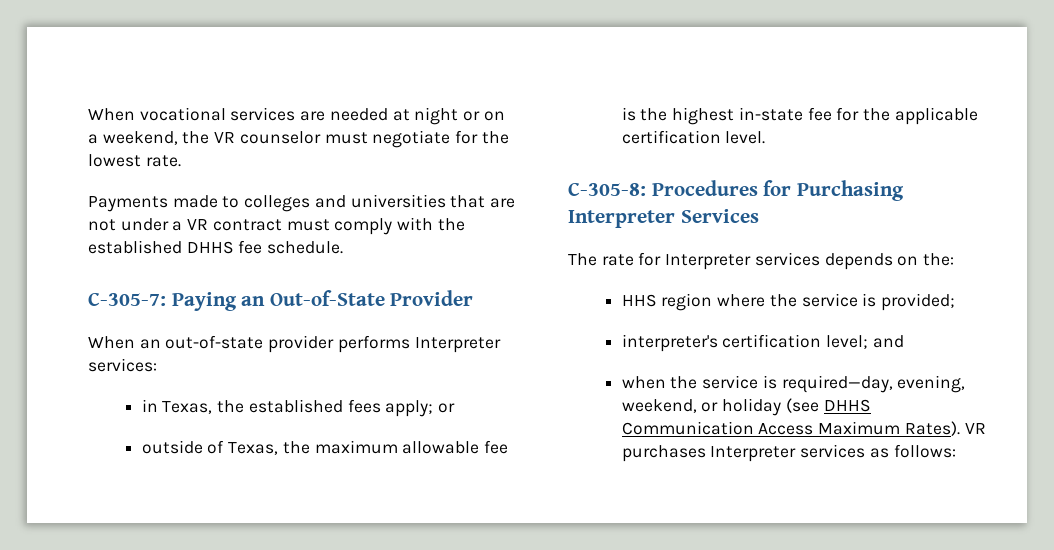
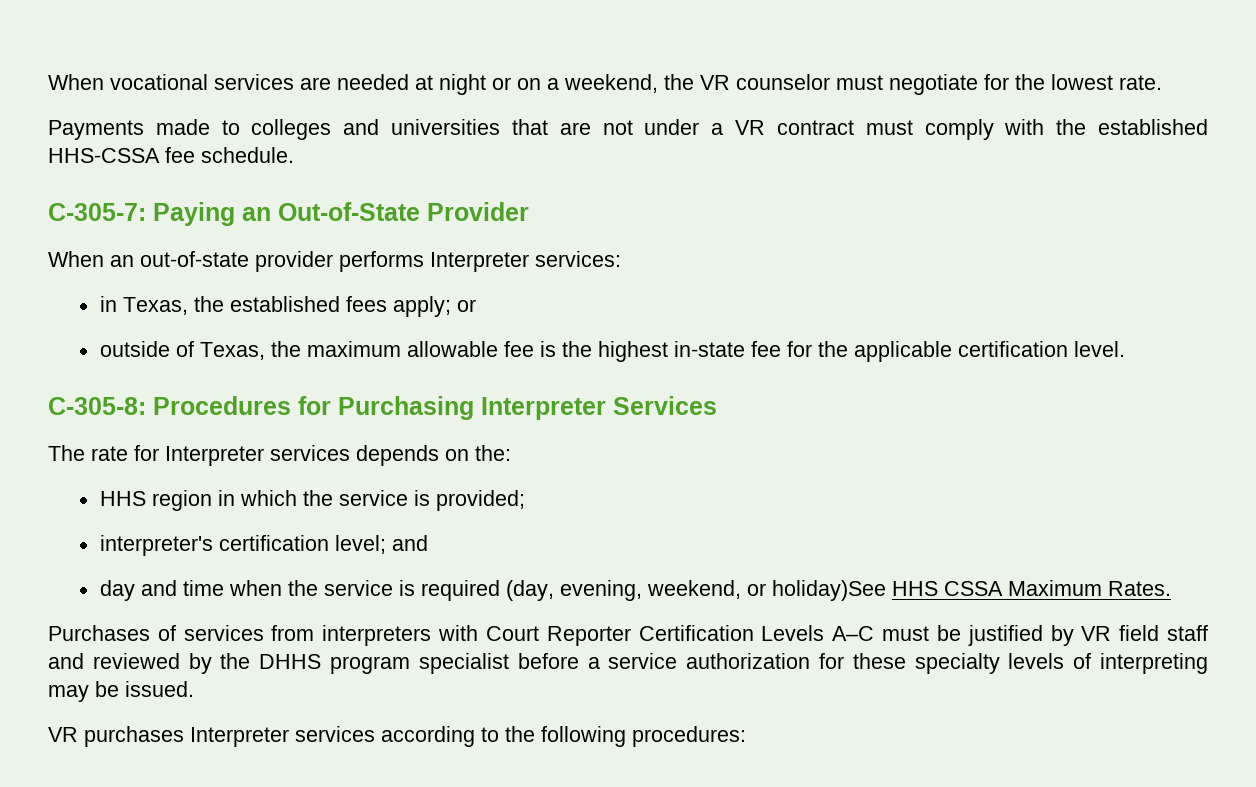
[186,241,234,254] DHHS -> [48,148,160,163] HHS-CSSA
[717,294,766,307] where -> [217,490,297,506] in which
(904, 341) none -> [99,580,224,601] day and time
[781,375,893,393] required—day, -> [420,580,554,601] required (day,
[722,398,871,416] [621,421,986,436] [621,444,956,462] holiday (see DHHS Communication Access Maximum Rates). VR purchases Interpreter services as follows: -> [771,580,1171,601] [48,625,1209,646] [48,653,1208,674] [48,681,194,702] [48,726,746,747] holiday)See HHS CSSA Maximum Rates. // Purchases of services from interpreters with Court Reporter Certification Levels A–C must be justified by VR field staff and reviewed by the DHHS program specialist before a service authorization for these specialty levels of interpreting may be issued. // VR purchases Interpreter services according to the following procedures:

